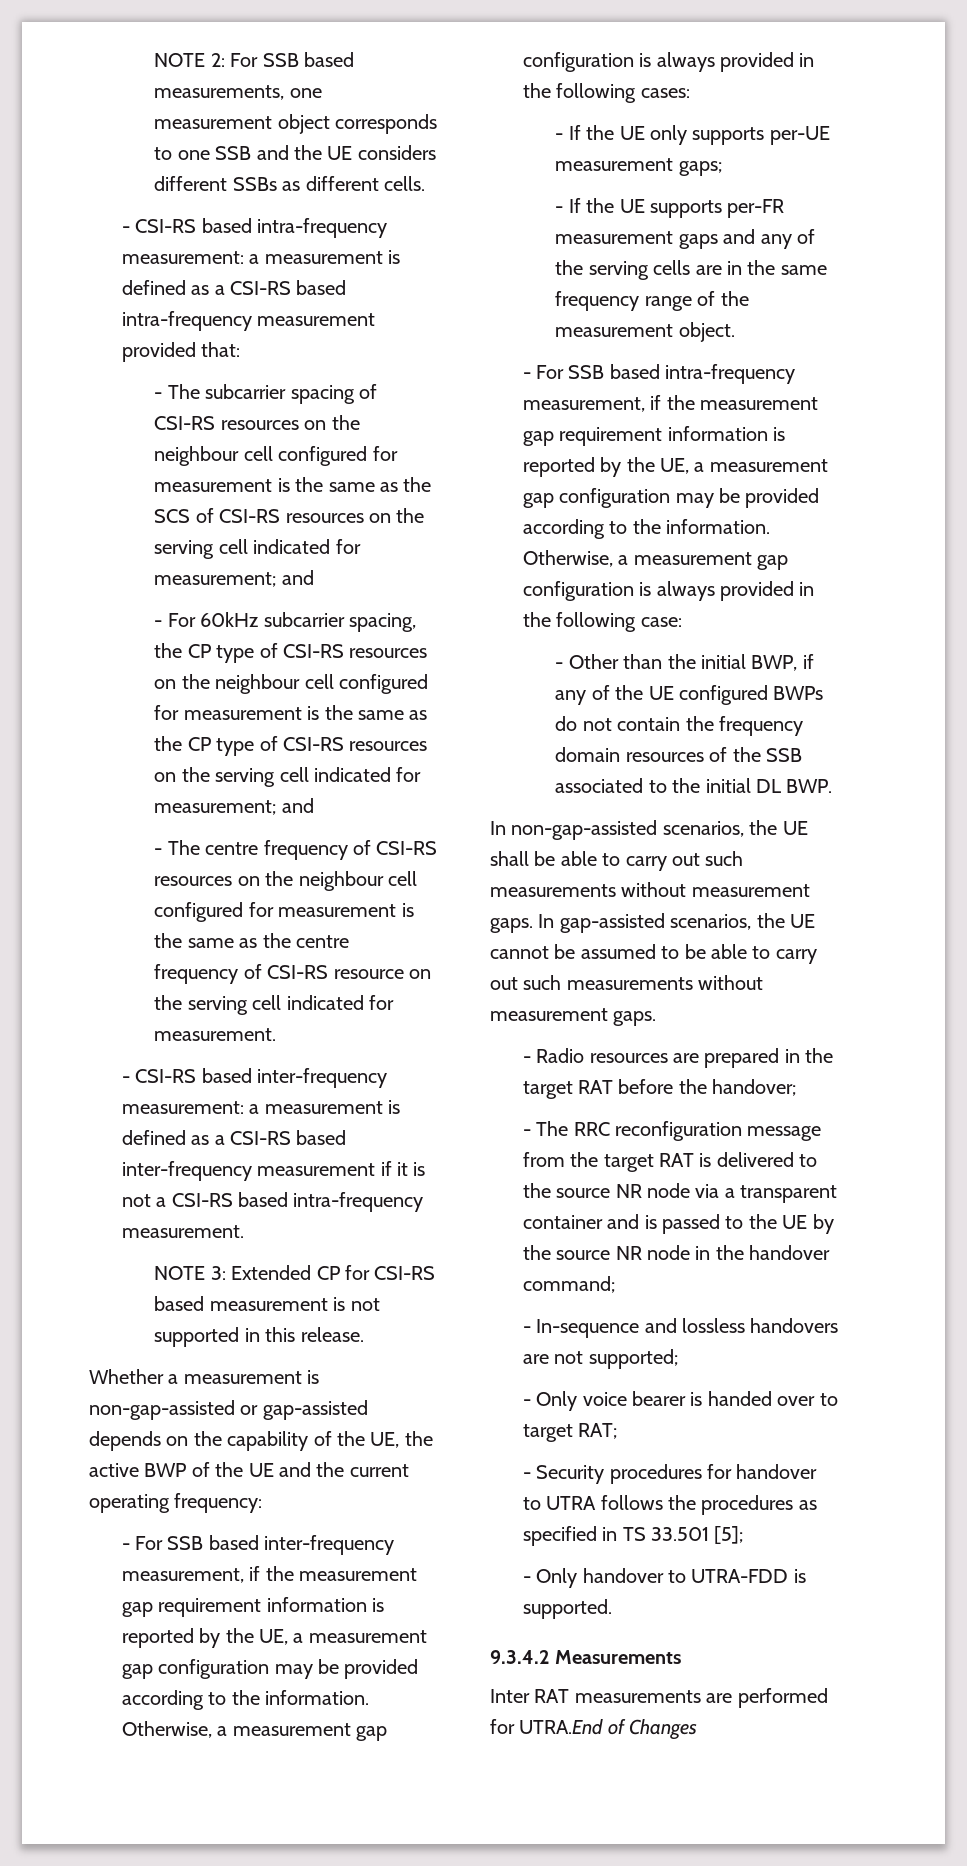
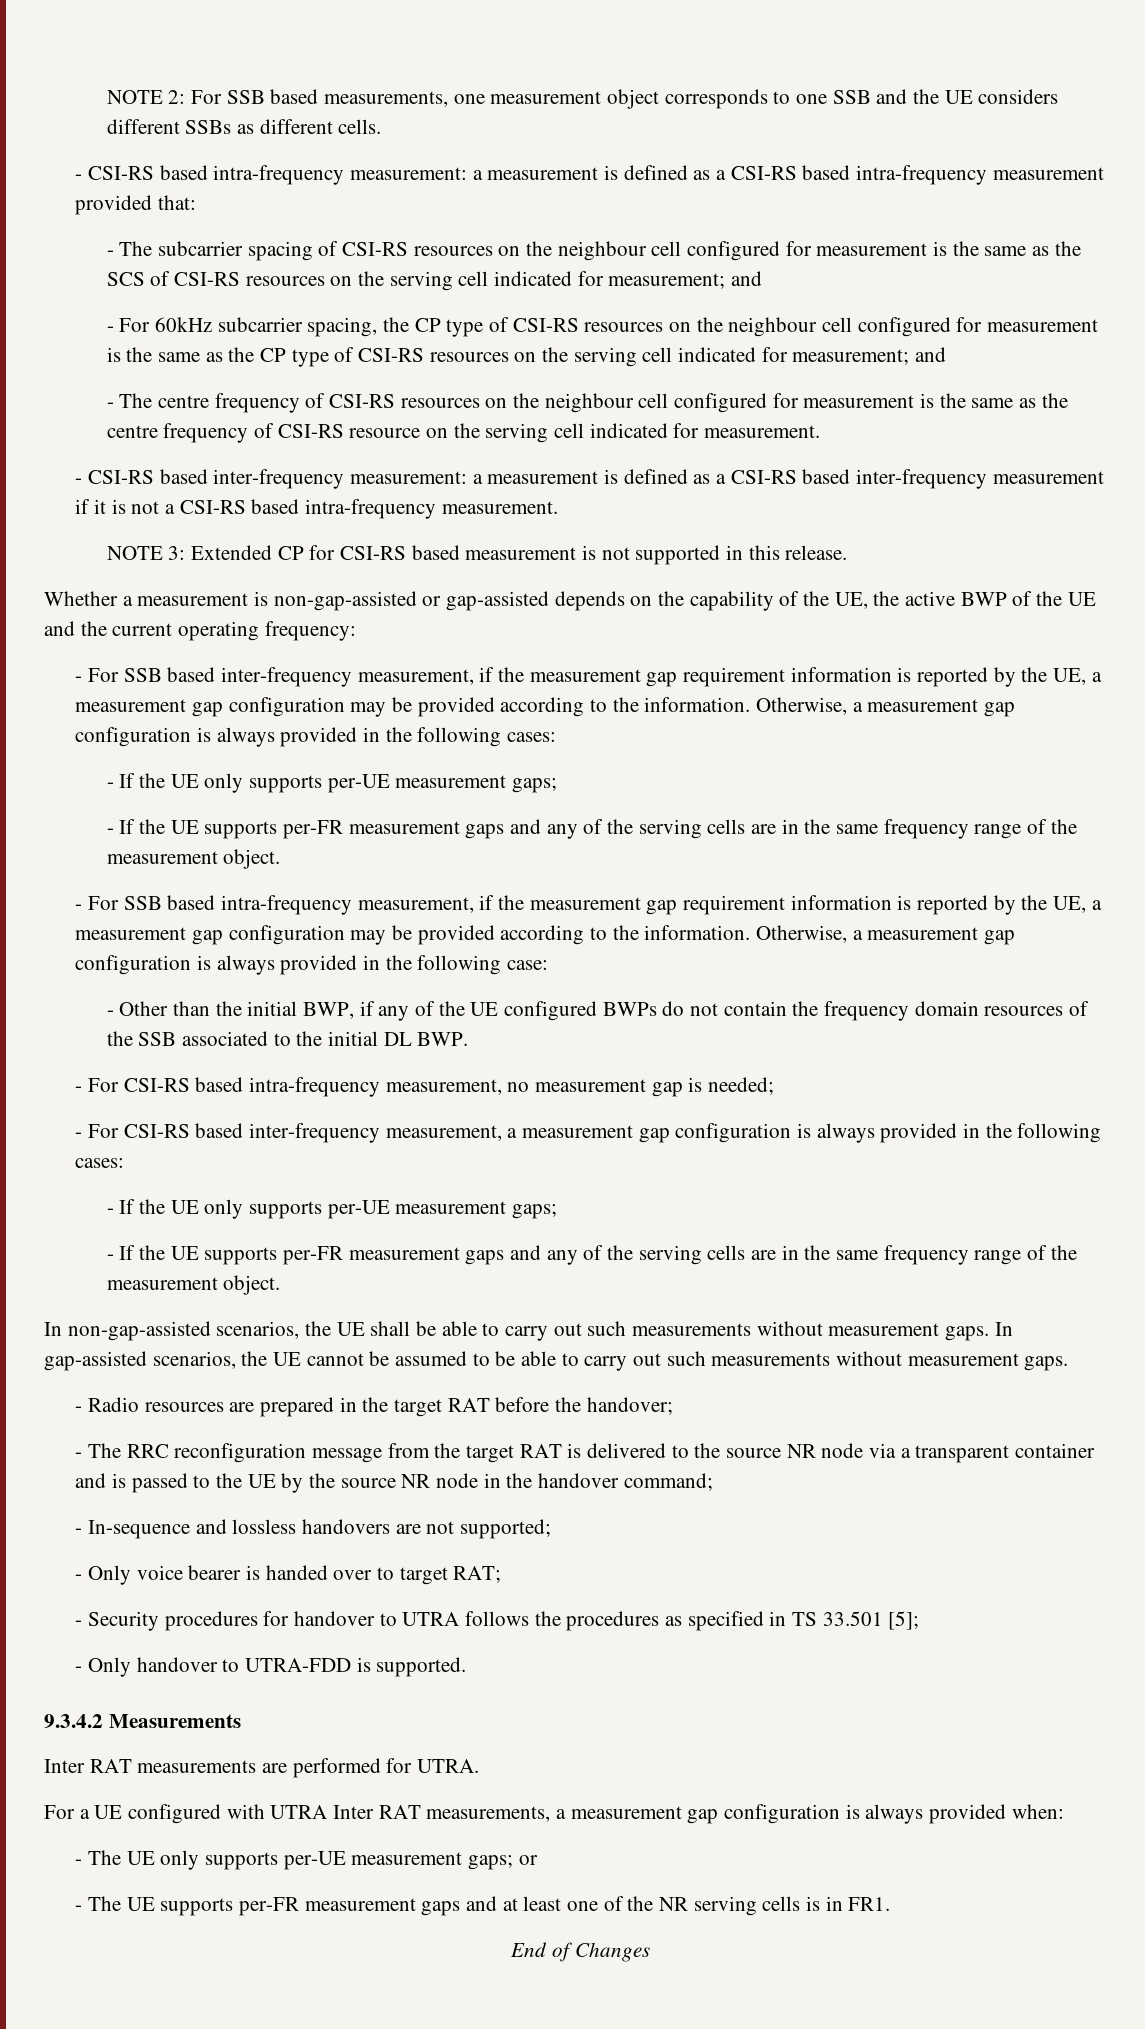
(833, 786) none -> [75,1077,775,1097] [75,1123,1102,1143] [75,1158,125,1168] [106,1199,557,1219] [106,1245,1077,1265] [106,1275,281,1295] // - For CSI-RS based intra-frequency measurement, no measurement gap is needed; // - For CSI-RS based inter-frequency measurement, a measurement gap configuration is always provided in the following cases: // - If the UE only supports per-UE measurement gaps; // - If the UE supports per-FR measurement gaps and any of the serving cells are in the same frequency range of the measurement object.
[519,1719,604,1735] UTRA.End -> [417,1759,480,1773] [44,1804,1064,1824] [75,1850,538,1870] [75,1896,891,1916] [510,1942,548,1957] UTRA. // For a UE configured with UTRA Inter RAT measurements, a measurement gap configuration is always provided when: // - The UE only supports per-UE measurement gaps; or // - The UE supports per-FR measurement gaps and at least one of the NR serving cells is in FR1. // End

